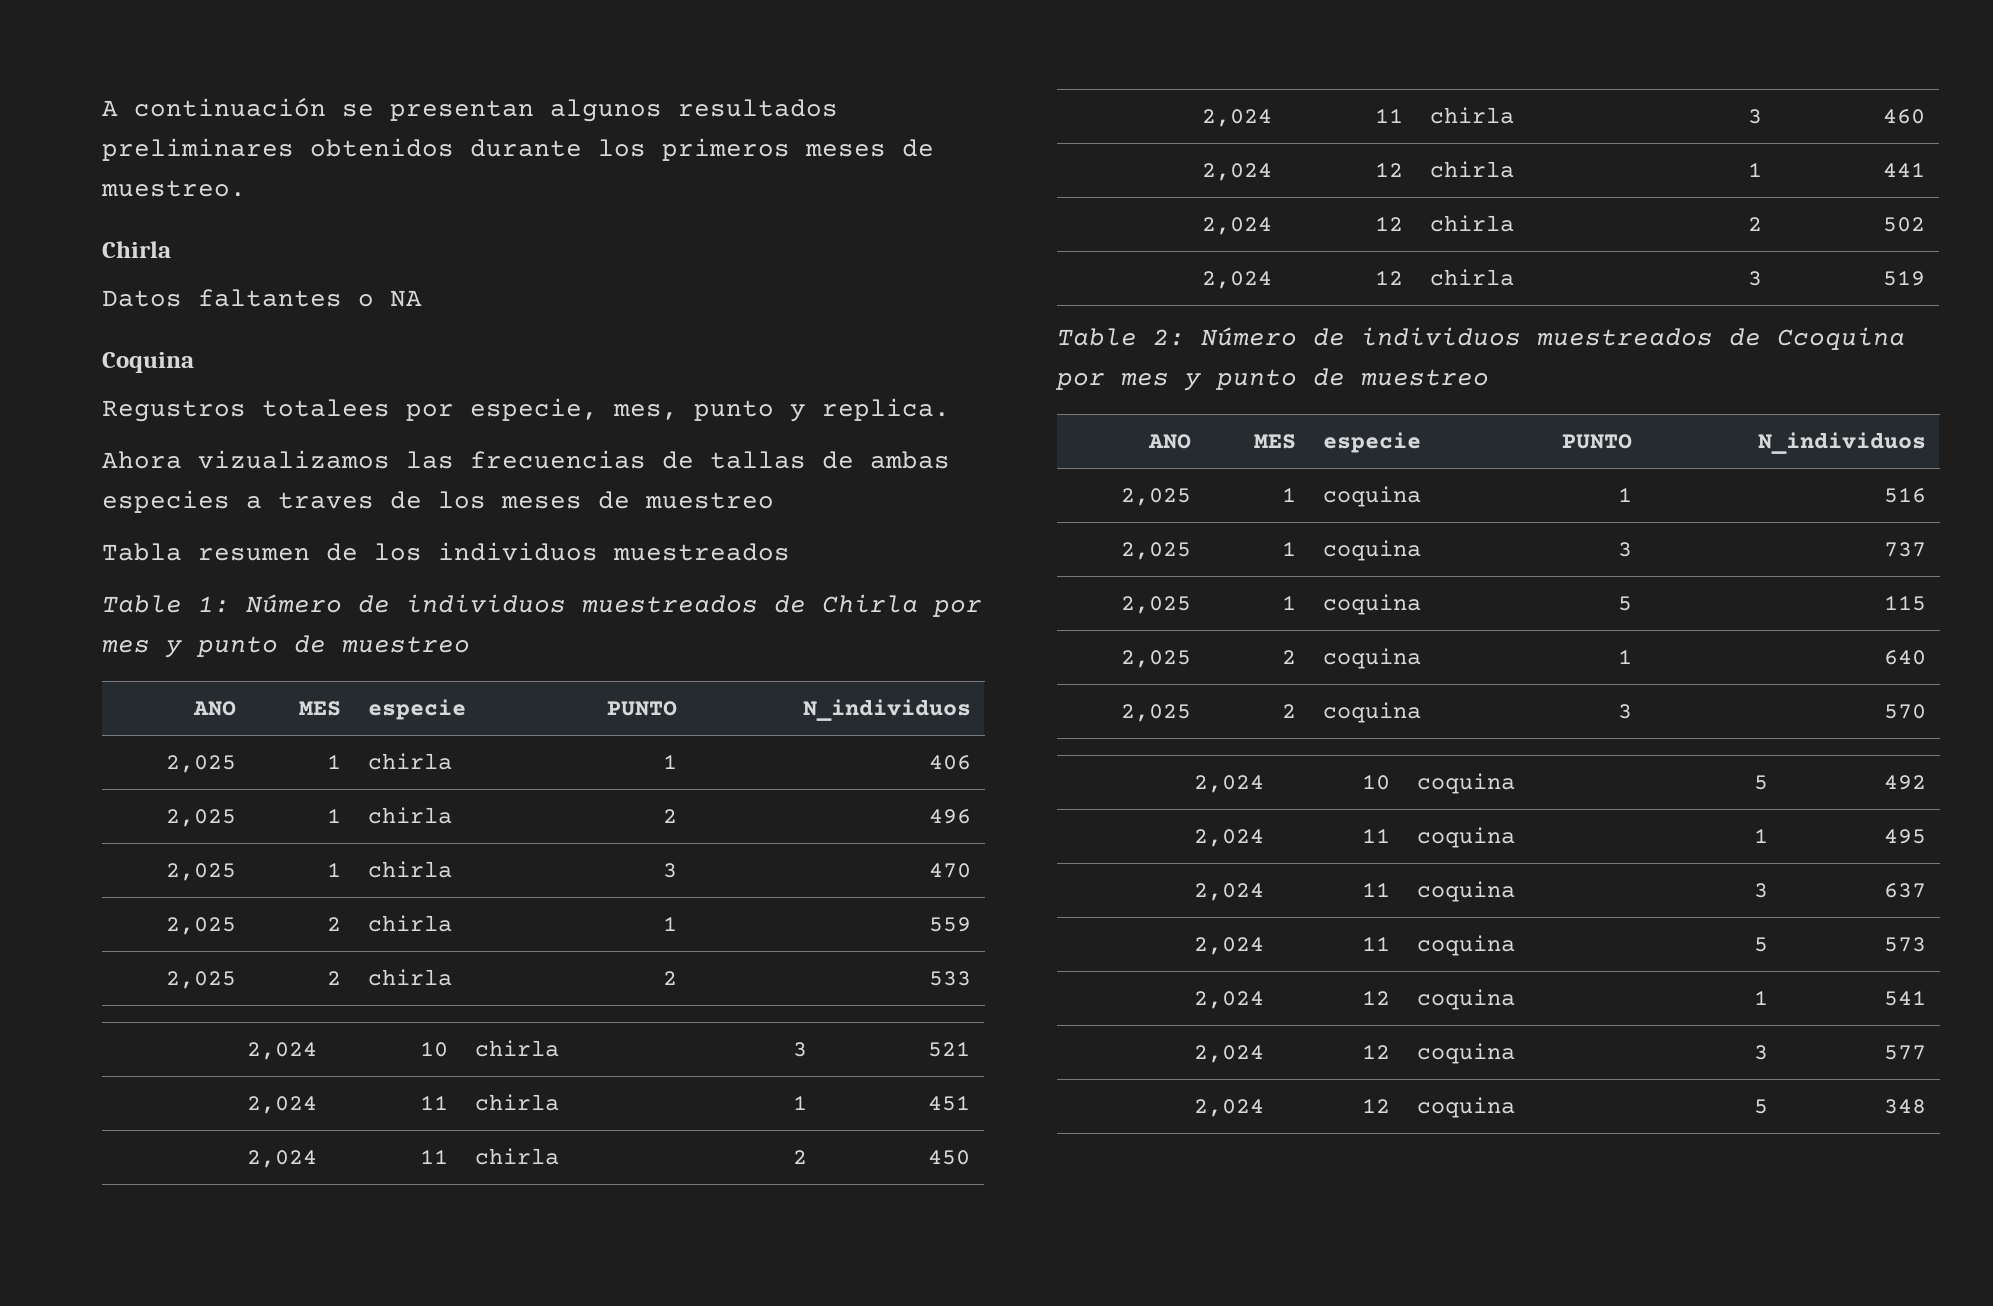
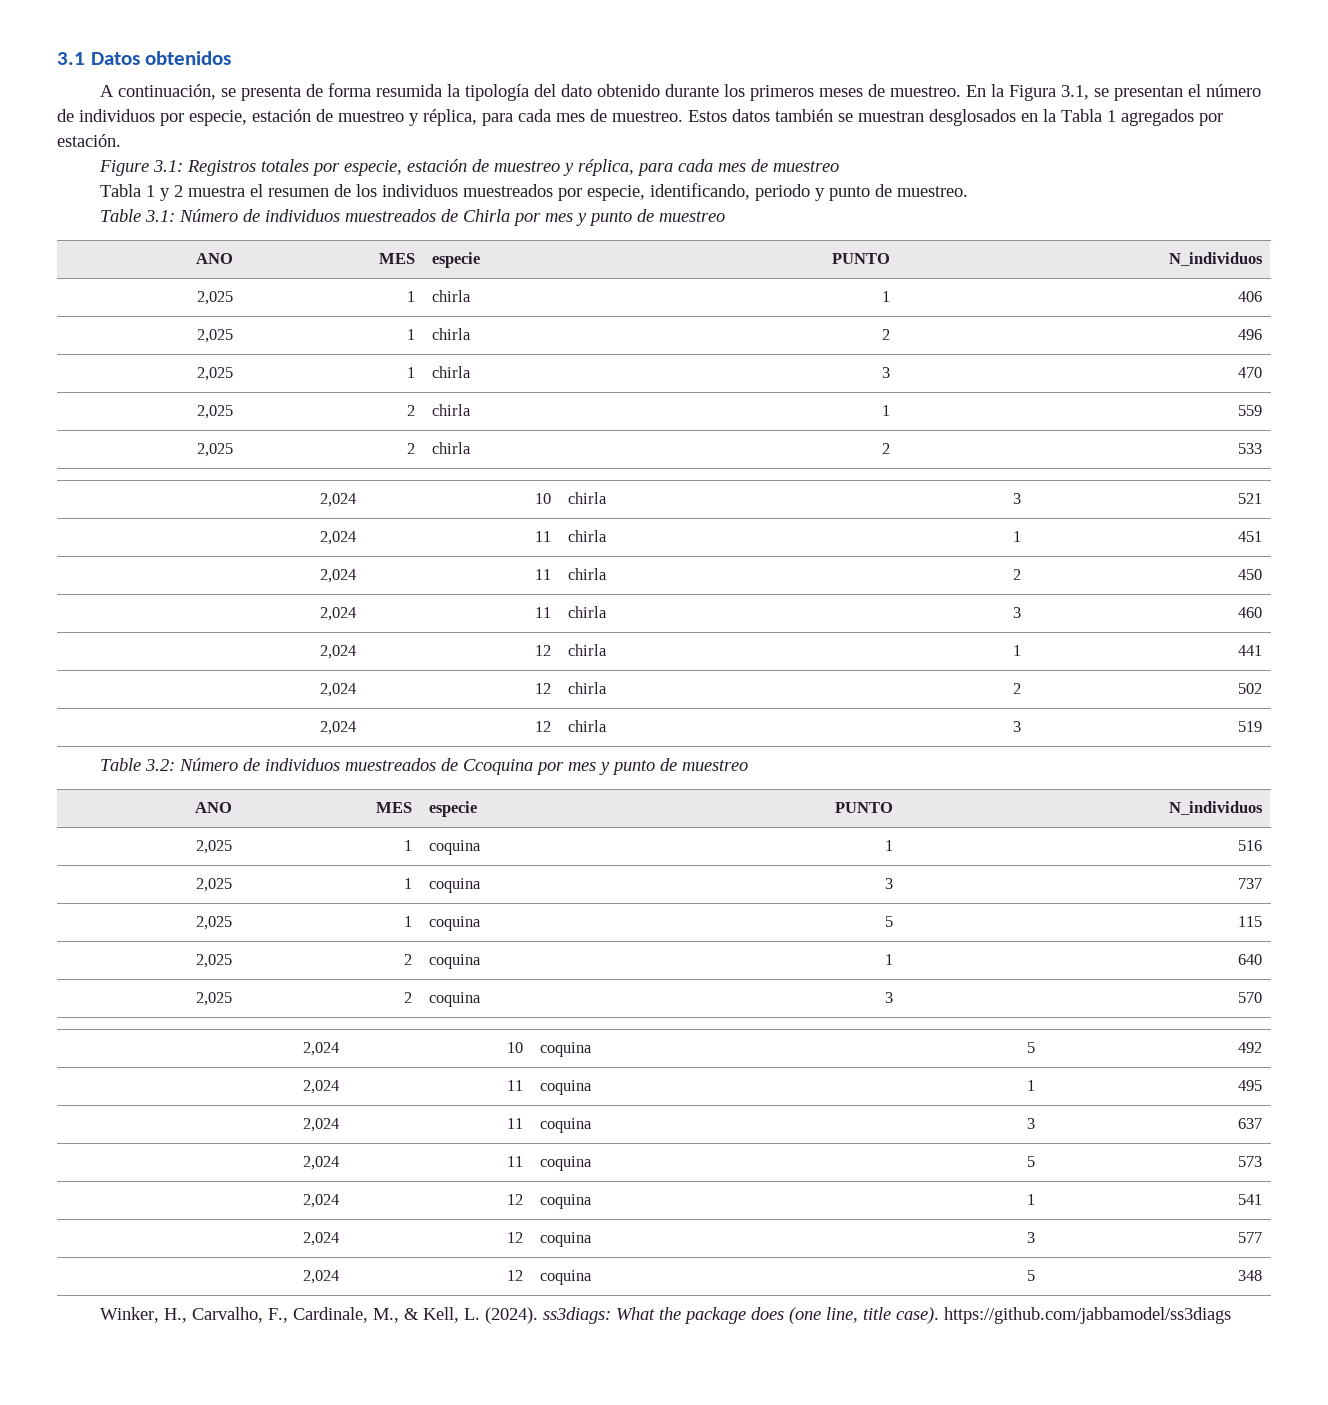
[102,97,838,122] [102,138,454,161] A continuación se presentan algunos resultados preliminares obtenidos -> [57,51,232,65] [99,83,660,101] 3.1 Datos obtenidos // A continuación, se presenta de forma resumida la tipología del dato obtenido
[102,241,171,258] [102,289,422,307] [102,352,194,373] [102,398,950,422] [102,450,950,469] [102,490,774,513] [102,543,182,561] // Chirla // Datos faltantes o NA // Coquina // Regustros totalees por especie, mes, punto y replica. // Ahora vizualizamos las frecuencias de tallas de ambas especies a traves de los meses de muestreo // Tabla -> [965,84,1261,101] [57,109,1223,126] [57,134,121,147] [98,159,839,176] [99,184,263,201] En la Figura 3.1, se presentan el número de individuos por especie, estación de muestreo y réplica, para cada mes de muestreo. Estos datos también se muestran desglosados en la Tabla 1 agregados por estación. // Figure 3.1: Registros totales por especie, estación de muestreo y réplica, para cada mes de muestreo // Tabla 1 y 2 muestra el
[102,595,230,613] // Table 1: -> [557,183,968,201] [99,209,175,222] por especie, identificando, periodo y punto de muestreo. // Table 3.1:
[1153,329,1185,346] 2: -> [144,759,175,771] 3.2:
(1927, 1106) none -> [99,1307,1231,1324] // Winker, H., Carvalho, F., Cardinale, M., & Kell, L. (2024). ss3diags: What the package does (one line, title case). https://github.com/jabbamodel/ss3diags

